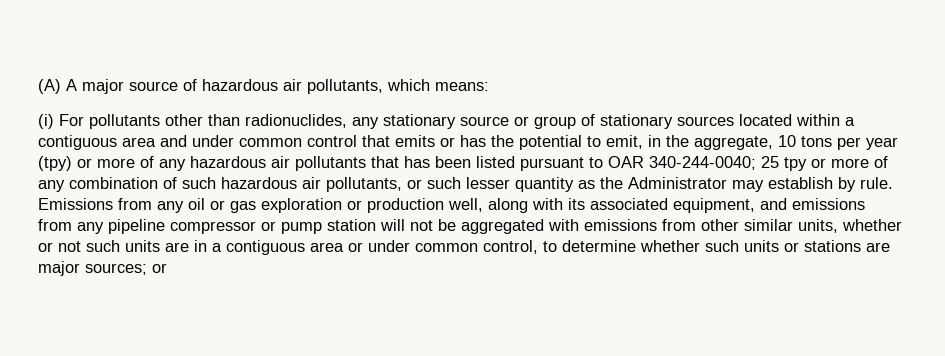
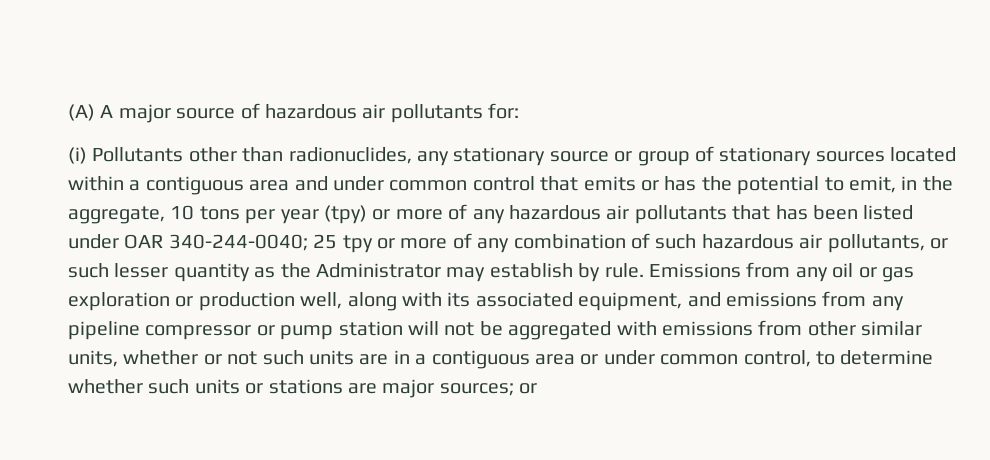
[307,79,489,94] pollutants, which means: -> [390,103,520,123] pollutants for:
[59,114,160,129] For pollutants -> [92,147,184,162] Pollutants
[520,157,603,171] pursuant to -> [68,234,119,249] under

